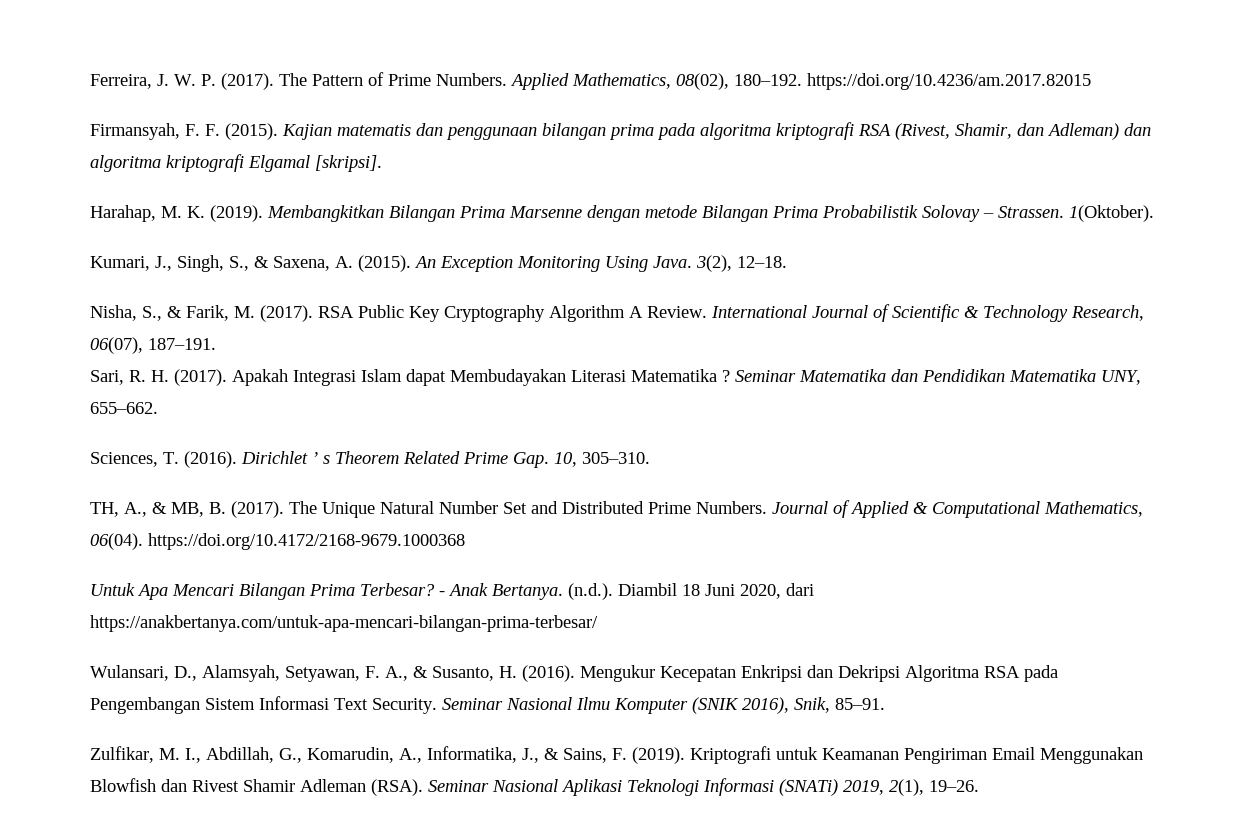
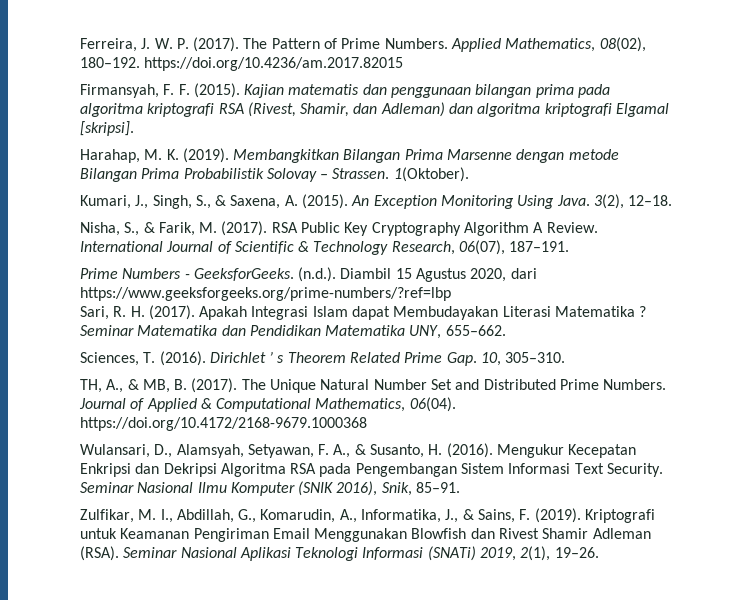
(217, 344) none -> [79,267,537,282] [79,287,451,301] // Prime Numbers - GeeksforGeeks. (n.d.). Diambil 15 Agustus 2020, dari https://www.geeksforgeeks.org/prime-numbers/?ref=lbp
[90,583,815,600] [90,615,599,632] // Untuk Apa Mencari Bilangan Prima Terbesar? - Anak Bertanya. (n.d.). Diambil 18 Juni 2020, dari https://anakbertanya.com/untuk-apa-mencari-bilangan-prima-terbesar/ -> (367, 424) none

